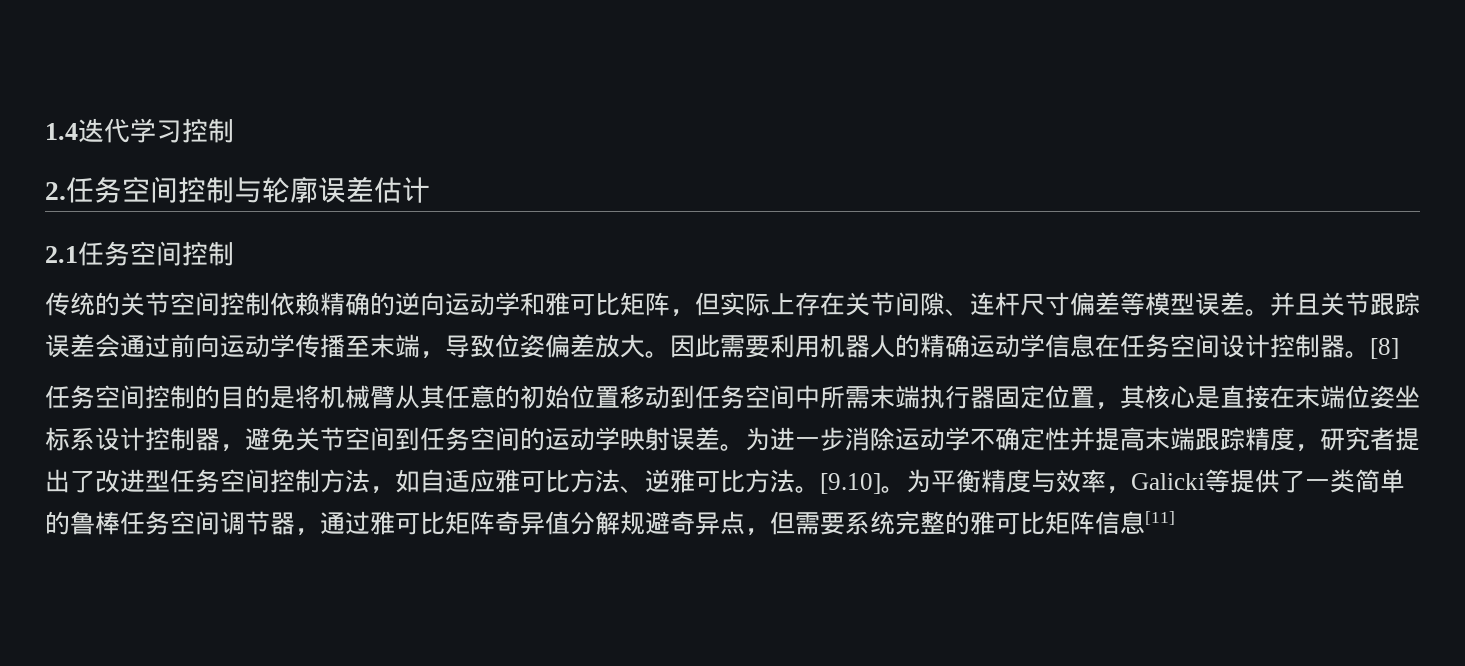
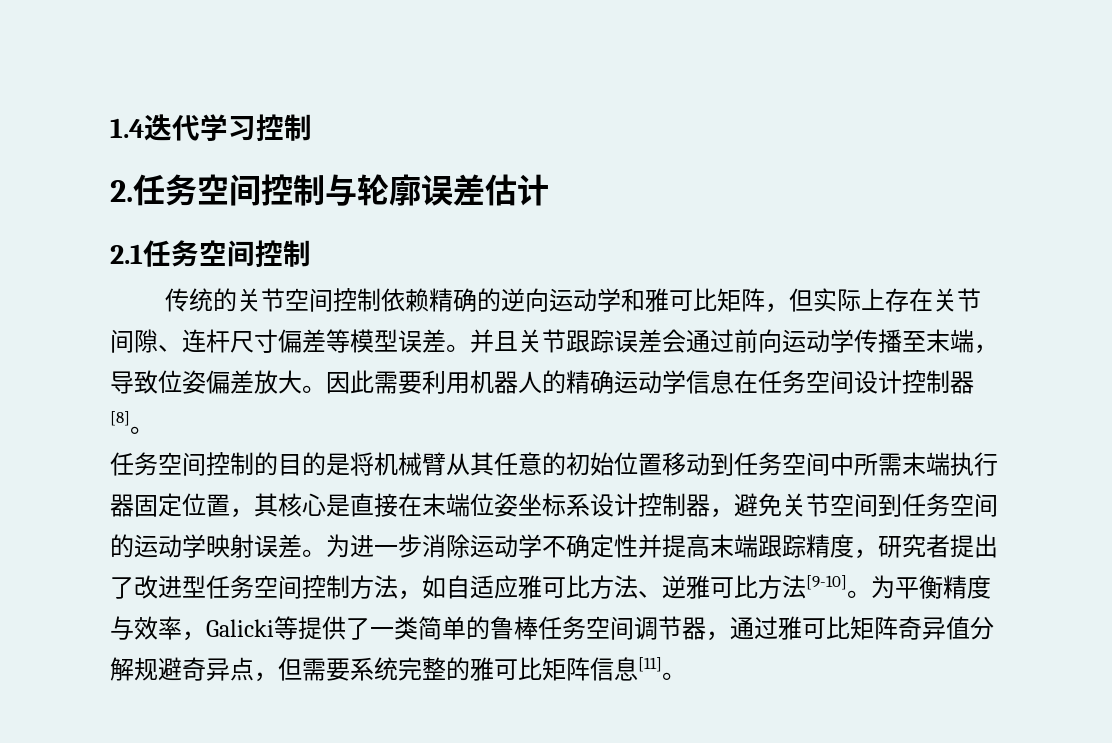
[1345,338,1399,359] 。[8] -> [110,411,130,426] [130,426,154,434] [8]。
[795,473,881,494] 。[9.10] -> [806,575,847,590] [9-10]
(1175, 518) none -> [662,672,686,680] 。

